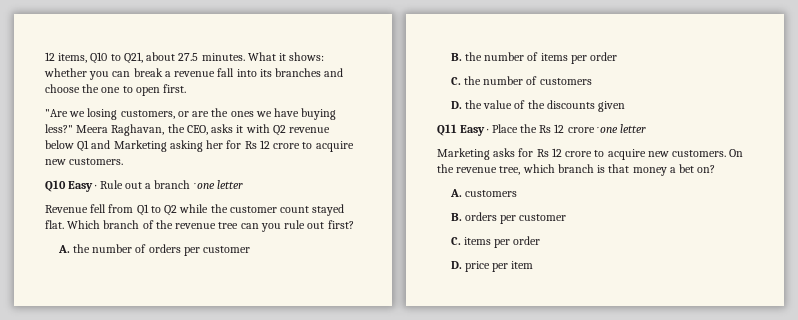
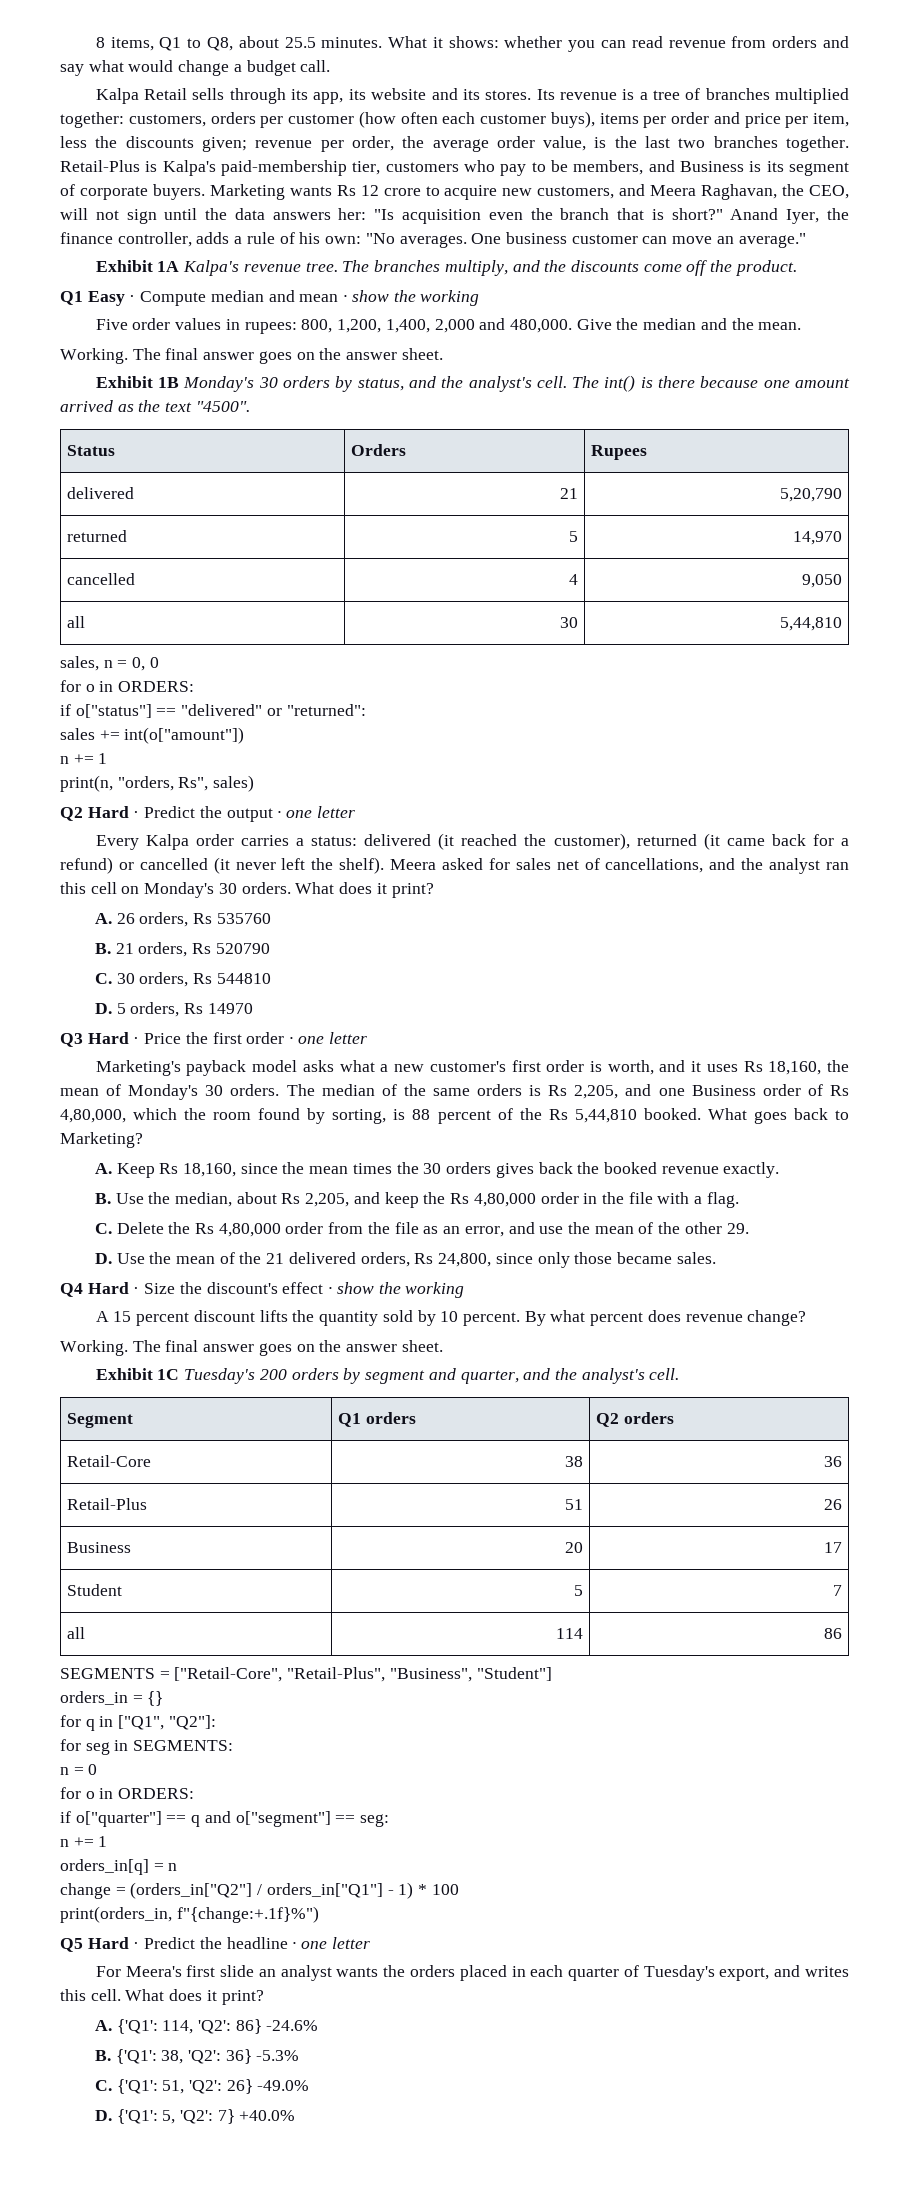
[45,52,199,64] 12 items, Q10 to Q21, about 27.5 -> [95,36,316,51] 8 items, Q1 to Q8, about 25.5
[133,68,344,77] [45,84,187,96] [45,108,337,120] [45,124,331,136] [45,140,354,152] [45,158,124,165] [45,180,244,192] [45,204,345,216] [45,220,354,232] [57,244,251,256] [450,52,618,64] [450,76,592,85] [450,100,626,112] [437,124,647,136] [437,148,744,160] [437,164,716,176] [449,189,517,197] [450,212,567,224] [450,236,541,248] [450,261,534,272] break a revenue fall into its branches and choose the one to open first. // "Are we losing customers, or are the ones we have buying less?" Meera Raghavan, the CEO, asks it with Q2 revenue below Q1 and Marketing asking her for Rs 12 crore to acquire new customers. // Q10 Easy · Rule out a branch · one letter // Revenue fell from Q1 to Q2 while the customer count stayed flat. Which branch of the revenue tree can you rule out first? // A. the number of orders per customer // B. the number of items per order // C. the number of customers // D. the value of the discounts given // Q11 Easy · Place the Rs 12 crore · one letter // Marketing asks for Rs 12 crore to acquire new customers. On the revenue tree, which branch is that money a bet on? // A. customers // B. orders per customer // C. items per order // D. price per item -> [631,36,849,48] [60,60,331,76] [95,88,849,104] [60,111,849,128] [60,136,849,152] [60,160,850,176] [60,184,849,200] [60,208,850,224] [60,232,806,248] [95,260,797,276] [60,290,480,306] [95,318,802,334] [60,348,443,364] [95,375,850,392] [60,400,250,412] [67,445,116,456] [351,444,407,456] [591,445,648,460] [67,487,135,499] [559,488,578,499] [779,488,842,502] [67,530,128,542] [568,531,578,542] [792,531,842,545] [67,573,136,585] [568,574,578,585] [801,574,842,588] [67,616,86,628] [559,617,578,628] [779,617,842,631] [60,656,159,671] [60,680,195,692] [60,704,366,718] [60,727,245,744] [60,753,108,764] [60,775,255,792] [60,806,355,822] [95,833,849,850] [60,857,850,874] [60,882,434,898] [94,912,271,927] [94,942,270,957] [94,972,271,987] [94,1002,253,1017] [60,1032,367,1047] [95,1060,849,1076] [60,1084,849,1100] [60,1108,849,1124] [60,1132,143,1148] [94,1162,780,1178] [94,1192,739,1208] [94,1222,749,1237] [94,1252,716,1268] [60,1282,465,1298] [95,1310,807,1326] [60,1340,443,1356] [95,1368,680,1384] [67,1413,134,1428] [338,1412,416,1427] [596,1412,674,1427] [67,1455,152,1467] [564,1456,583,1467] [823,1456,842,1467] [67,1498,148,1510] [564,1499,583,1510] [823,1499,842,1510] [67,1542,132,1553] [564,1542,583,1553] [823,1542,842,1553] [67,1584,123,1596] [573,1585,583,1596] [832,1585,842,1596] [67,1627,86,1639] [555,1628,583,1639] [823,1628,842,1639] [60,1667,552,1682] [60,1691,164,1706] [60,1715,216,1731] [60,1739,234,1755] [60,1764,98,1775] [60,1787,195,1799] [60,1811,390,1827] [60,1836,108,1847] [60,1859,178,1875] [60,1882,459,1899] [60,1906,319,1923] [60,1937,370,1952] [95,1965,849,1981] [60,1989,264,2005] [94,2019,319,2034] [94,2049,300,2064] [94,2079,310,2094] [94,2109,296,2124] read revenue from orders and say what would change a budget call. // Kalpa Retail sells through its app, its website and its stores. Its revenue is a tree of branches multiplied together: customers, orders per customer (how often each customer buys), items per order and price per item, less the discounts given; revenue per order, the average order value, is the last two branches together. Retail-Plus is Kalpa's paid-membership tier, customers who pay to be members, and Business is its segment of corporate buyers. Marketing wants Rs 12 crore to acquire new customers, and Meera Raghavan, the CEO, will not sign until the data answers her: "Is acquisition even the branch that is short?" Anand Iyer, the finance controller, adds a rule of his own: "No averages. One business customer can move an average." // Exhibit 1A Kalpa's revenue tree. The branches multiply, and the discounts come off the product. // Q1 Easy · Compute median and mean · show the working // Five order values in rupees: 800, 1,200, 1,400, 2,000 and 480,000. Give the median and the mean. // Working. The final answer goes on the answer sheet. // Exhibit 1B Monday's 30 orders by status, and the analyst's cell. The int() is there because one amount arrived as the text "4500". // Status | Orders | Rupees // delivered | 21 | 5,20,790 // returned | 5 | 14,970 // cancelled | 4 | 9,050 // all | 30 | 5,44,810 // sales, n = 0, 0 // for o in ORDERS: // if o["status"] == "delivered" or "returned": // sales += int(o["amount"]) // n += 1 // print(n, "orders, Rs", sales) // Q2 Hard · Predict the output · one letter // Every Kalpa order carries a status: delivered (it reached the customer), returned (it came back for a refund) or cancelled (it never left the shelf). Meera asked for sales net of cancellations, and the analyst ran this cell on Monday's 30 orders. What does it print? // A. 26 orders, Rs 535760 // B. 21 orders, Rs 520790 // C. 30 orders, Rs 544810 // D. 5 orders, Rs 14970 // Q3 Hard · Price the first order · one letter // Marketing's payback model asks what a new customer's first order is worth, and it uses Rs 18,160, the mean of Monday's 30 orders. The median of the same orders is Rs 2,205, and one Business order of Rs 4,80,000, which the room found by sorting, is 88 percent of the Rs 5,44,810 booked. What goes back to Marketing? // A. Keep Rs 18,160, since the mean times the 30 orders gives back the booked revenue exactly. // B. Use the median, about Rs 2,205, and keep the Rs 4,80,000 order in the file with a flag. // C. Delete the Rs 4,80,000 order from the file as an error, and use the mean of the other 29. // D. Use the mean of the 21 delivered orders, Rs 24,800, since only those became sales. // Q4 Hard · Size the discount's effect · show the working // A 15 percent discount lifts the quantity sold by 10 percent. By what percent does revenue change? // Working. The final answer goes on the answer sheet. // Exhibit 1C Tuesday's 200 orders by segment and quarter, and the analyst's cell. // Segment | Q1 orders | Q2 orders // Retail-Core | 38 | 36 // Retail-Plus | 51 | 26 // Business | 20 | 17 // Student | 5 | 7 // all | 114 | 86 // SEGMENTS = ["Retail-Core", "Retail-Plus", "Business", "Student"] // orders_in = {} // for q in ["Q1", "Q2"]: // for seg in SEGMENTS: // n = 0 // for o in ORDERS: // if o["quarter"] == q and o["segment"] == seg: // n += 1 // orders_in[q] = n // change = (orders_in["Q2"] / orders_in["Q1"] - 1) * 100 // print(orders_in, f"{change:+.1f}%") // Q5 Hard · Predict the headline · one letter // For Meera's first slide an analyst wants the orders placed in each quarter of Tuesday's export, and writes this cell. What does it print? // A. {'Q1': 114, 'Q2': 86} -24.6% // B. {'Q1': 38, 'Q2': 36} -5.3% // C. {'Q1': 51, 'Q2': 26} -49.0% // D. {'Q1': 5, 'Q2': 7} +40.0%

